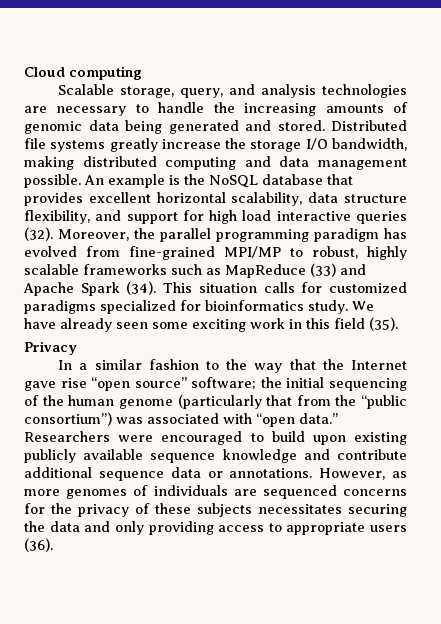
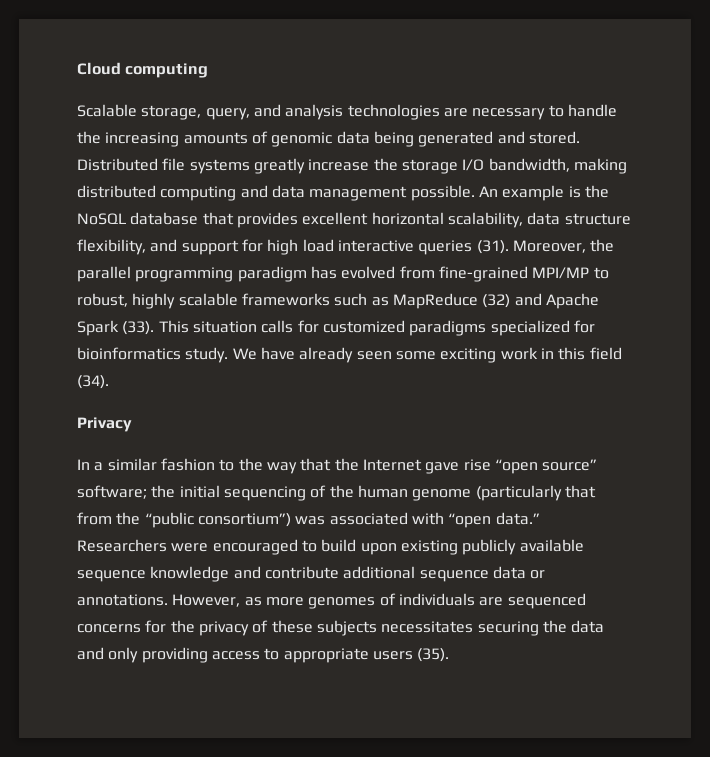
[24,227,53,241] (32). -> [476,240,509,254] (31).
[310,263,336,277] (33) -> [482,294,511,308] (32)
[126,281,157,295] (34). -> [122,321,155,335] (33).
[369,317,398,331] (35). -> [77,375,109,389] (34).
[24,538,53,552] (36). -> [417,648,450,662] (35).

